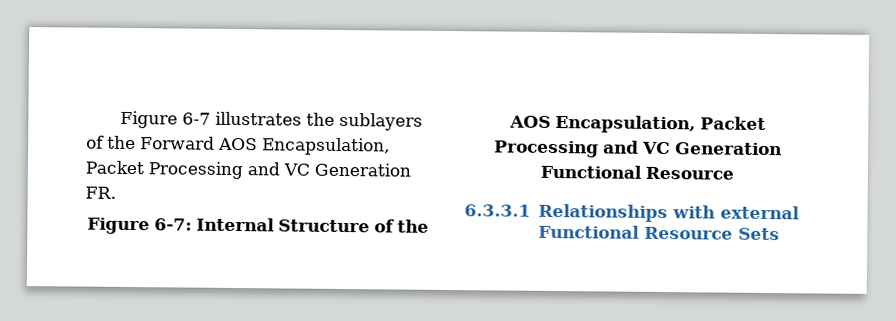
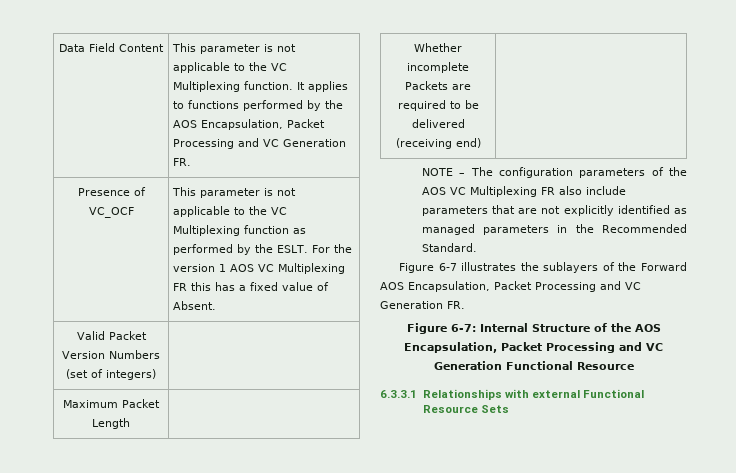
(120, 119) none -> [59,43,164,52] [171,43,296,54] [172,62,287,73] [172,81,348,92] [172,100,343,111] [172,119,325,130] [172,138,346,149] [172,158,191,166] [77,187,146,196] [88,207,134,218] [171,187,296,198] [172,206,287,217] [172,225,306,236] [172,244,352,255] [172,263,345,274] [172,282,329,291] [172,301,216,310] [76,331,147,340] [62,350,160,359] [66,369,156,380] [63,399,160,408] [92,418,130,429] [414,43,462,52] [407,62,469,73] [405,81,471,90] [397,100,479,111] [411,119,465,128] [395,138,481,149] [421,167,687,178] [421,186,626,197] [421,205,687,216] [421,224,687,235] [421,243,477,252] Data Field Content | This parameter is not applicable to the VC Multiplexing function. It applies to functions performed by the AOS Encapsulation, Packet Processing and VC Generation FR. // Presence of VC_OCF | This parameter is not applicable to the VC Multiplexing function as performed by the ESLT. For the version 1 AOS VC Multiplexing FR this has a fixed value of Absent. // Valid Packet Version Numbers (set of integers) | // Maximum Packet Length | // Whether incomplete Packets are required to be delivered (receiving end) | // NOTE – The configuration parameters of the AOS VC Multiplexing FR also include parameters that are not explicitly identified as managed parameters in the Recommended Standard. //

